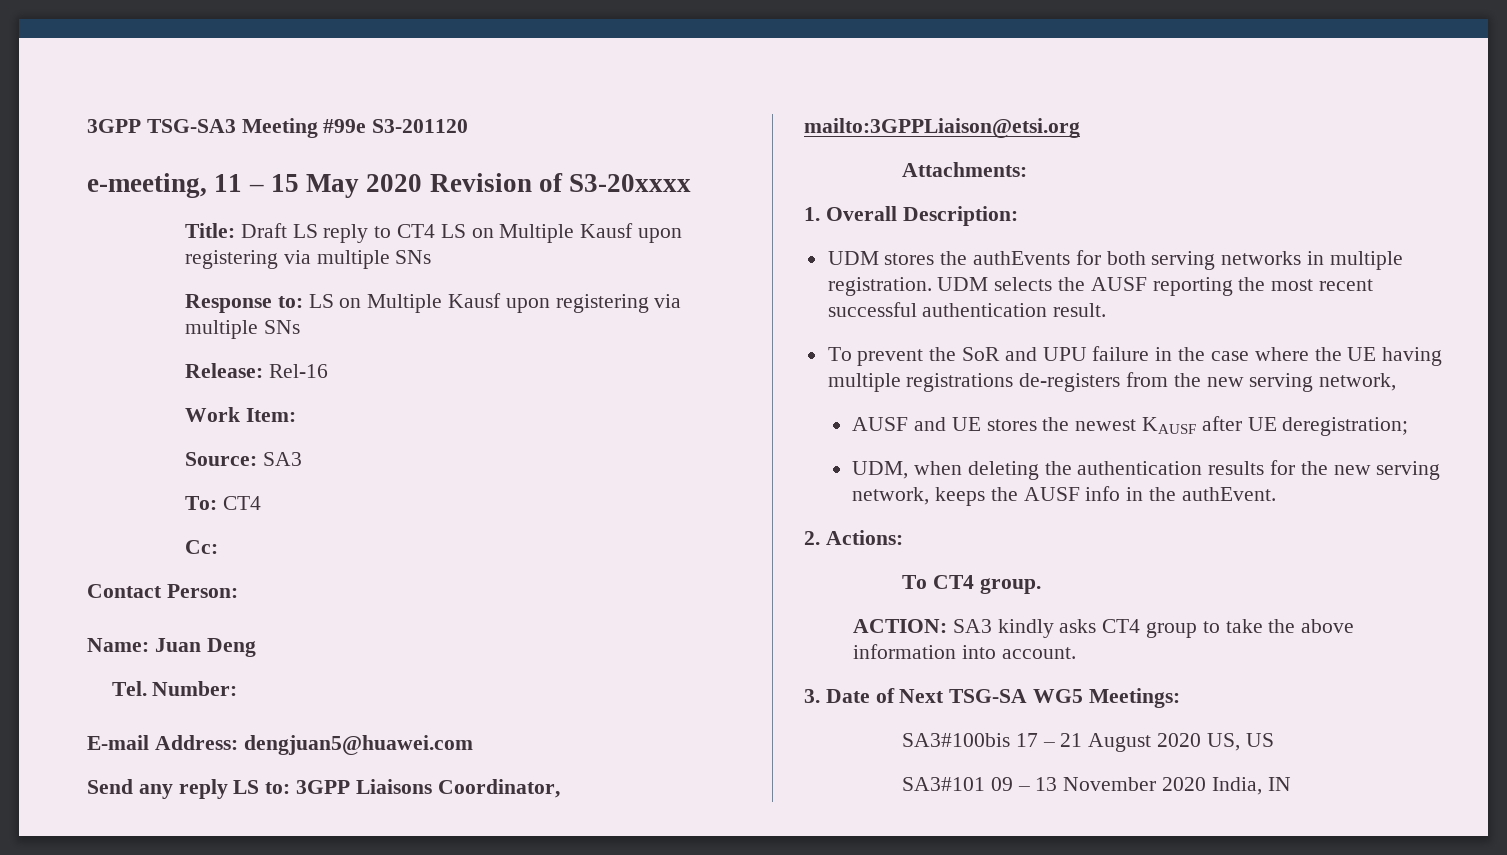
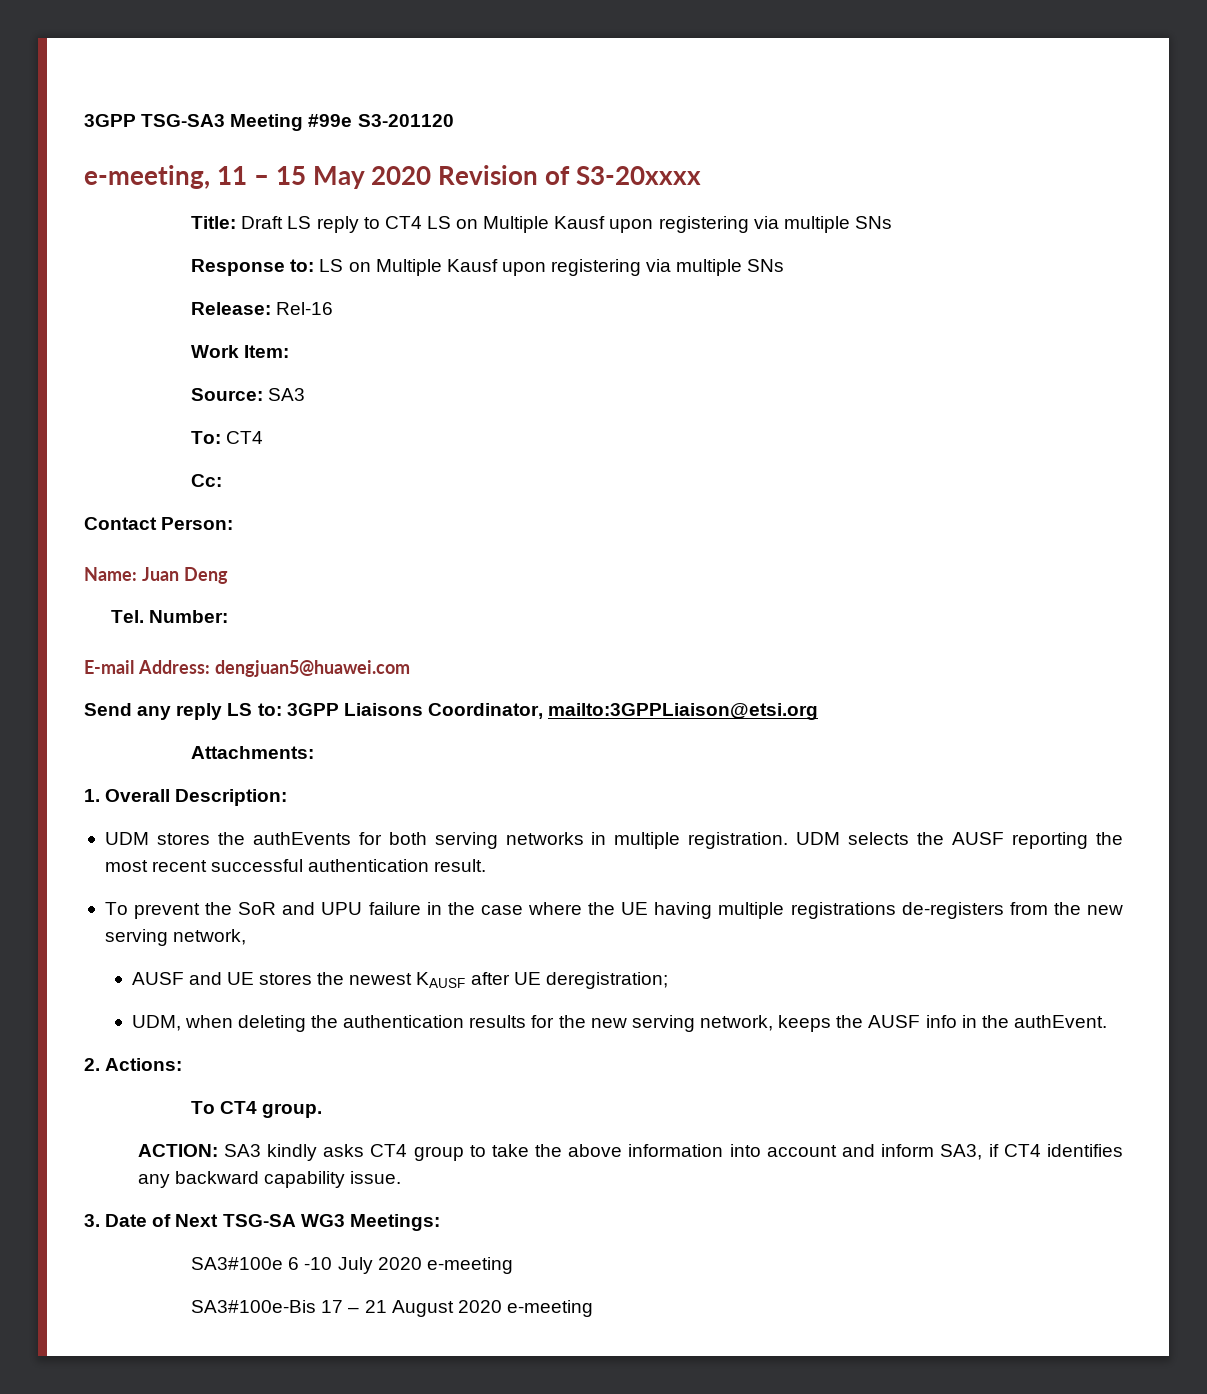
[1001,647,1076,659] account. -> [766,1144,1124,1160] [137,1171,401,1188] account and inform SA3, if CT4 identifies any backward capability issue.
[1033,689,1084,703] WG5 -> [300,1214,345,1227] WG3
[901,733,1010,747] SA3#100bis -> [191,1257,513,1274] [191,1300,317,1313] SA3#100e 6 -10 July 2020 e-meeting // SA3#100e-Bis
[1206,733,1274,751] [901,777,1291,795] US, US // SA3#101 09 – 13 November 2020 India, IN -> [506,1300,593,1317] e-meeting

